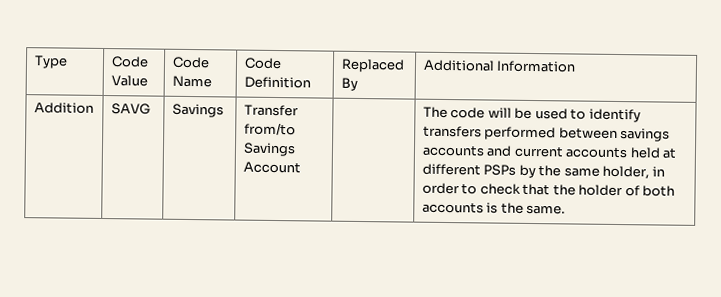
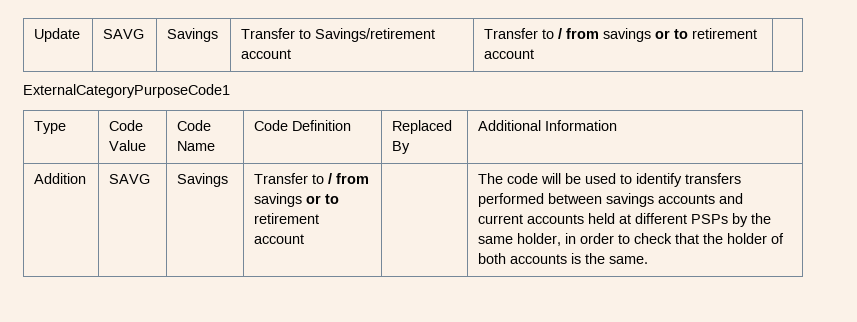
(33, 62) none -> [34,28,81,42] [103,29,145,39] [167,28,219,42] [241,28,436,42] [241,49,292,59] [484,28,758,42] [484,49,535,59] [23,84,230,98] Update | SAVG | Savings | Transfer to Savings/retirement account | Transfer to / from savings or to retirement account | // ExternalCategoryPurposeCode1 //
[243,122,296,136] [242,142,296,157] [242,161,301,174] from/to Savings Account -> [312,173,370,184] [254,193,340,207] [254,213,320,224] [254,234,305,244] to / from savings or to retirement account

